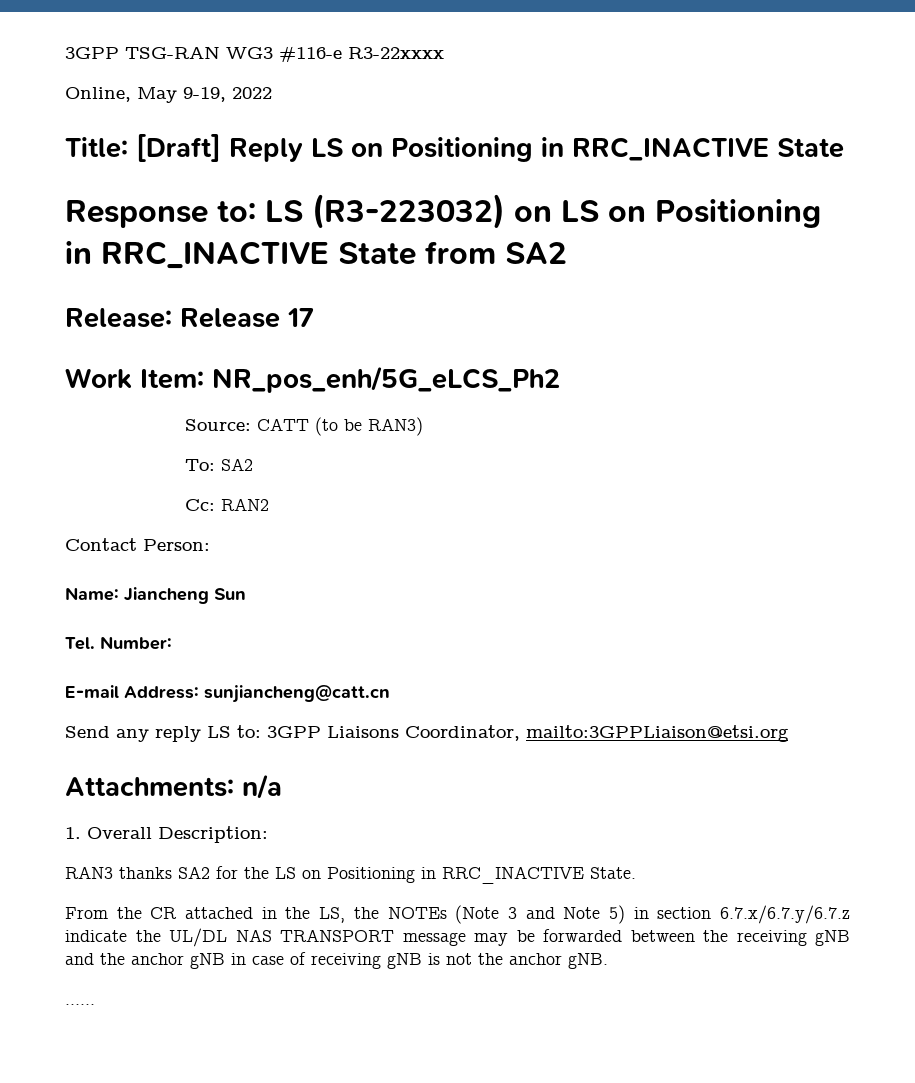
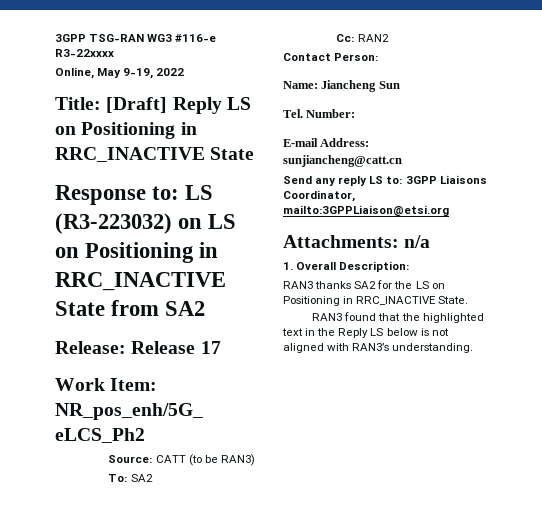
[65,905,850,924] [65,928,850,947] [65,952,608,969] [65,1004,95,1005] From the CR attached in the LS, the NOTEs (Note 3 and Note 5) in section 6.7.x/6.7.y/6.7.z indicate the UL/DL NAS TRANSPORT message may be forwarded between the receiving gNB and the anchor gNB in case of receiving gNB is not the anchor gNB. // …… -> [312,312,484,323] [282,328,449,338] [283,343,474,353] RAN3 found that the highlighted text in the Reply LS below is not aligned with RAN3’s understanding.

